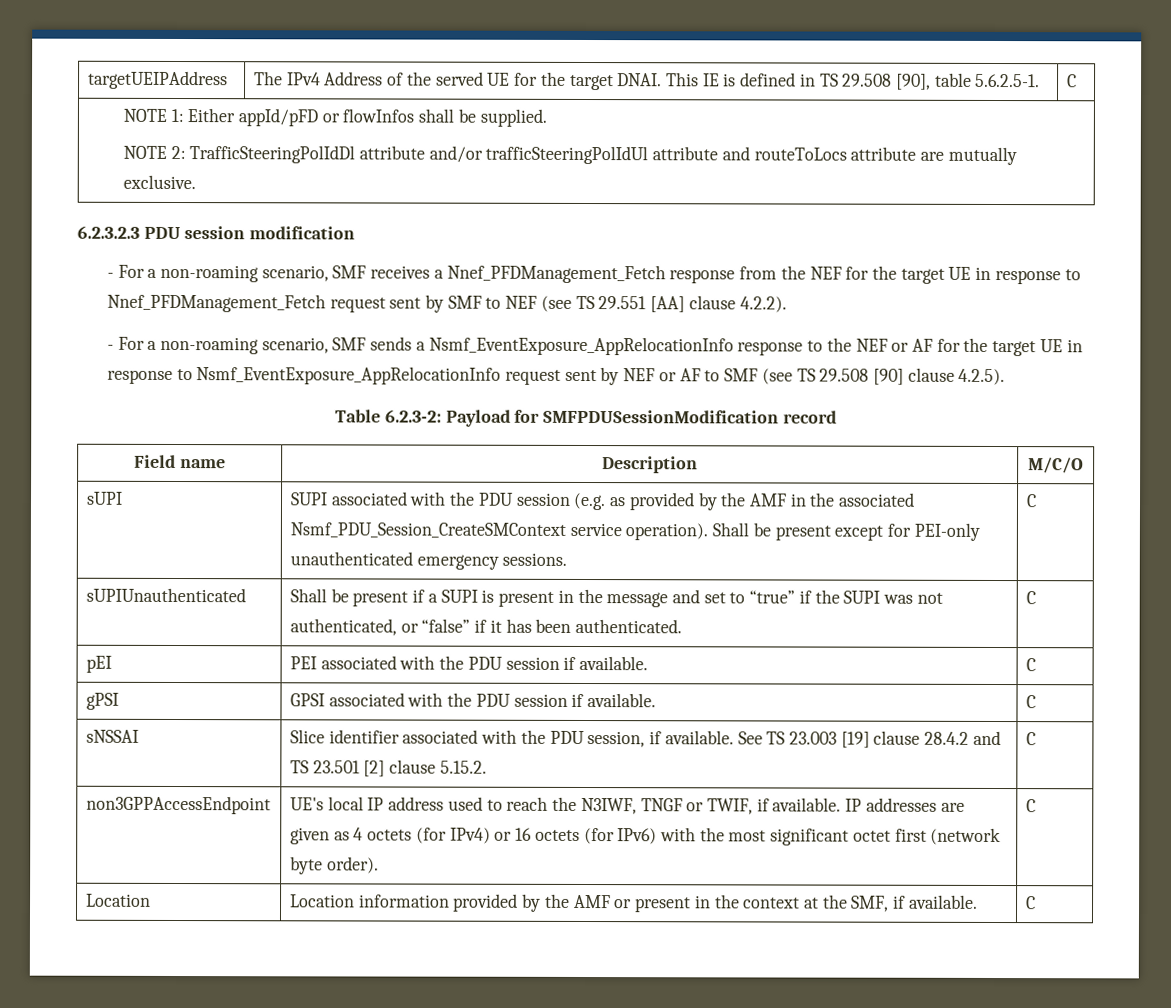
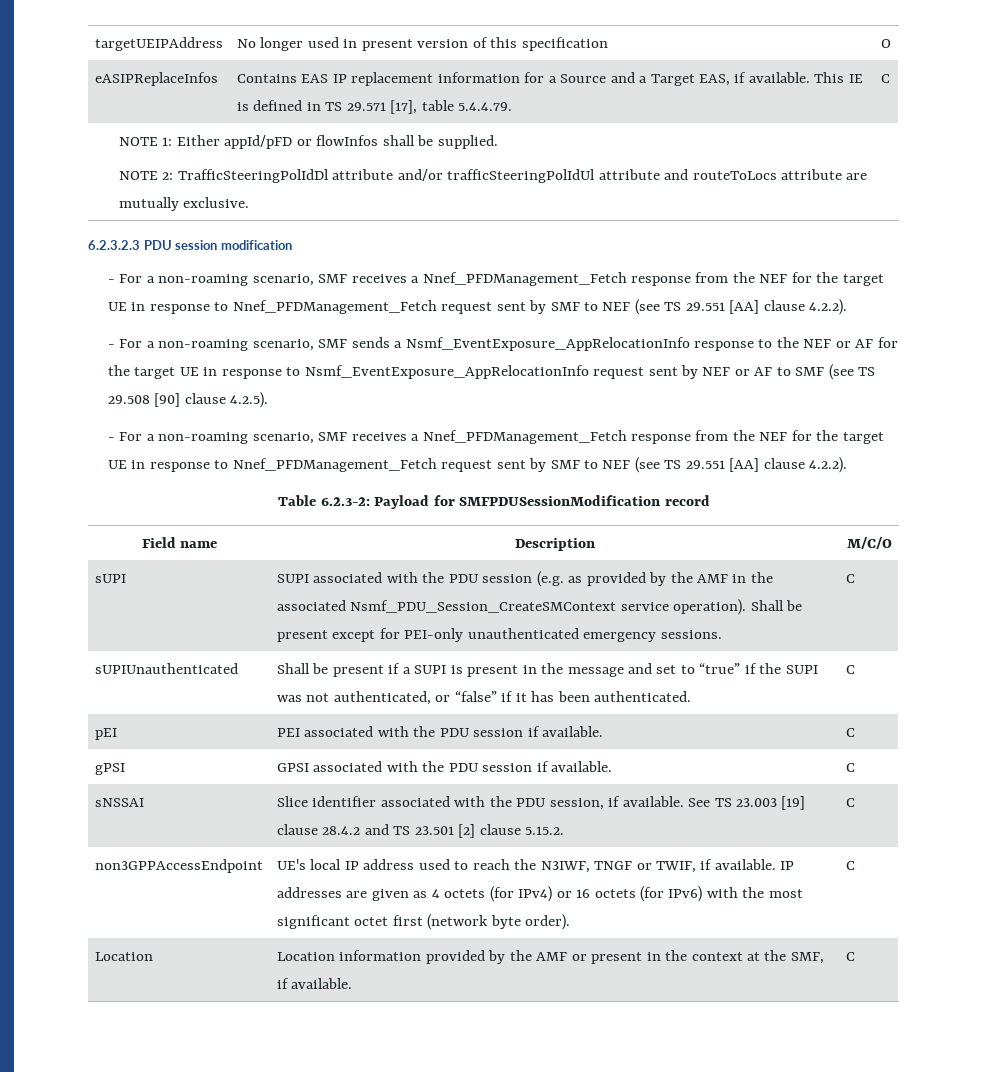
[253,71,663,91] The IPv4 Address of the served UE for the target DNAI. -> [236,37,608,51] [880,39,891,48] [94,72,218,86] [236,72,810,86] No longer used in present version of this specification | O // eASIPReplaceInfos | Contains EAS IP replacement information for a Source and a Target EAS, if available.
[842,72,1041,90] 29.508 [90], table 5.6.2.5-1. -> [346,100,513,114] 29.571 [17], table 5.4.4.79.
(1006, 377) none -> [107,430,884,444] [107,457,848,473] // - For a non-roaming scenario, SMF receives a Nnef_PFDManagement_Fetch response from the NEF for the target UE in response to Nnef_PFDManagement_Fetch request sent by SMF to NEF (see TS 29.551 [AA] clause 4.2.2).

